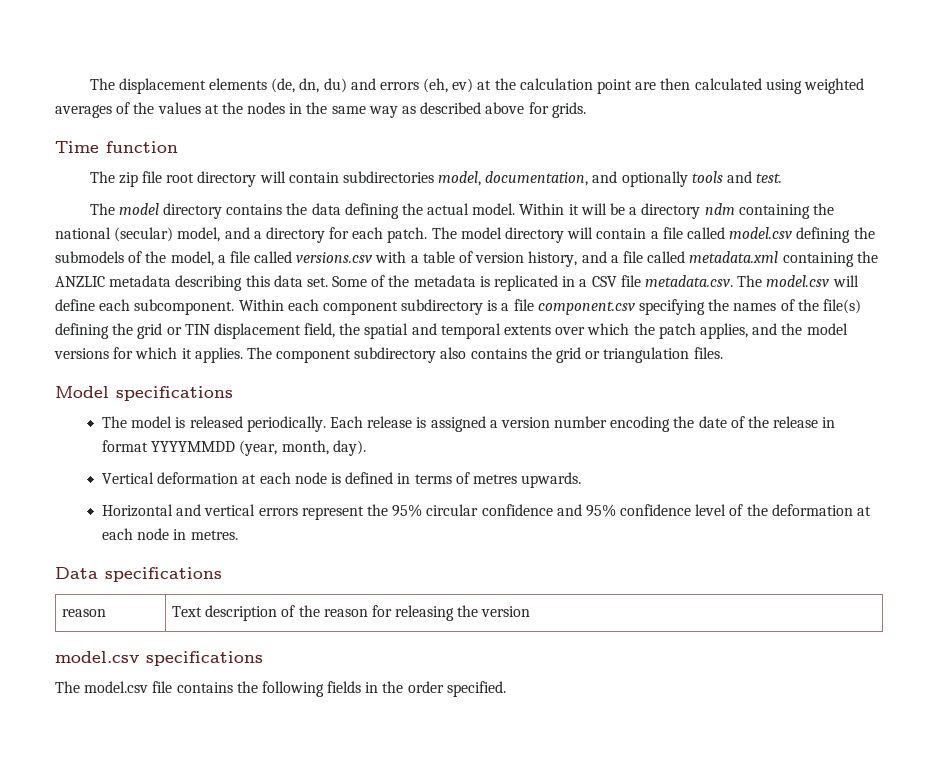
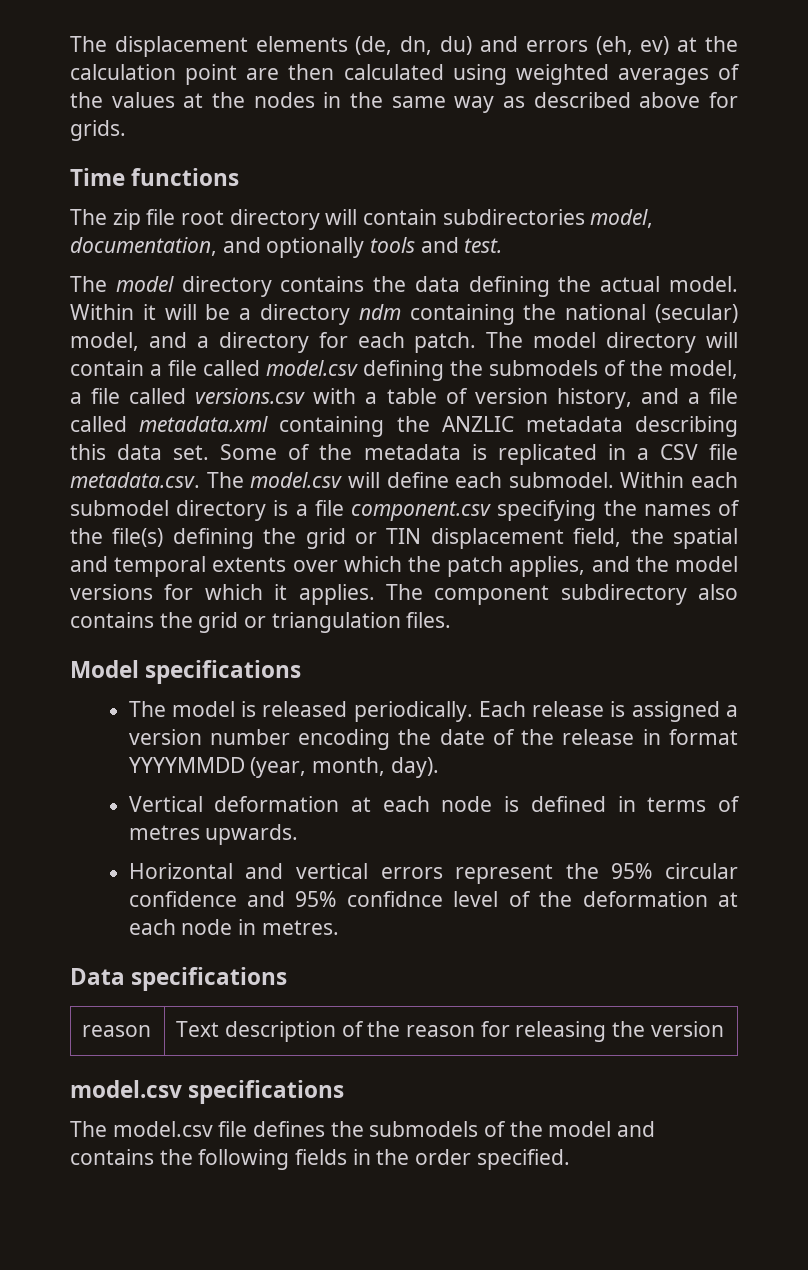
[106,141,178,153] function -> [131,168,240,186] functions
[134,299,235,315] subcomponent. -> [508,472,614,488] submodel.
[322,299,484,315] component subdirectory -> [70,500,267,521] submodel directory
[620,504,692,516] confidence -> [346,891,443,907] confidnce
(173, 687) none -> [253,1121,656,1137] defines the submodels of the model and

